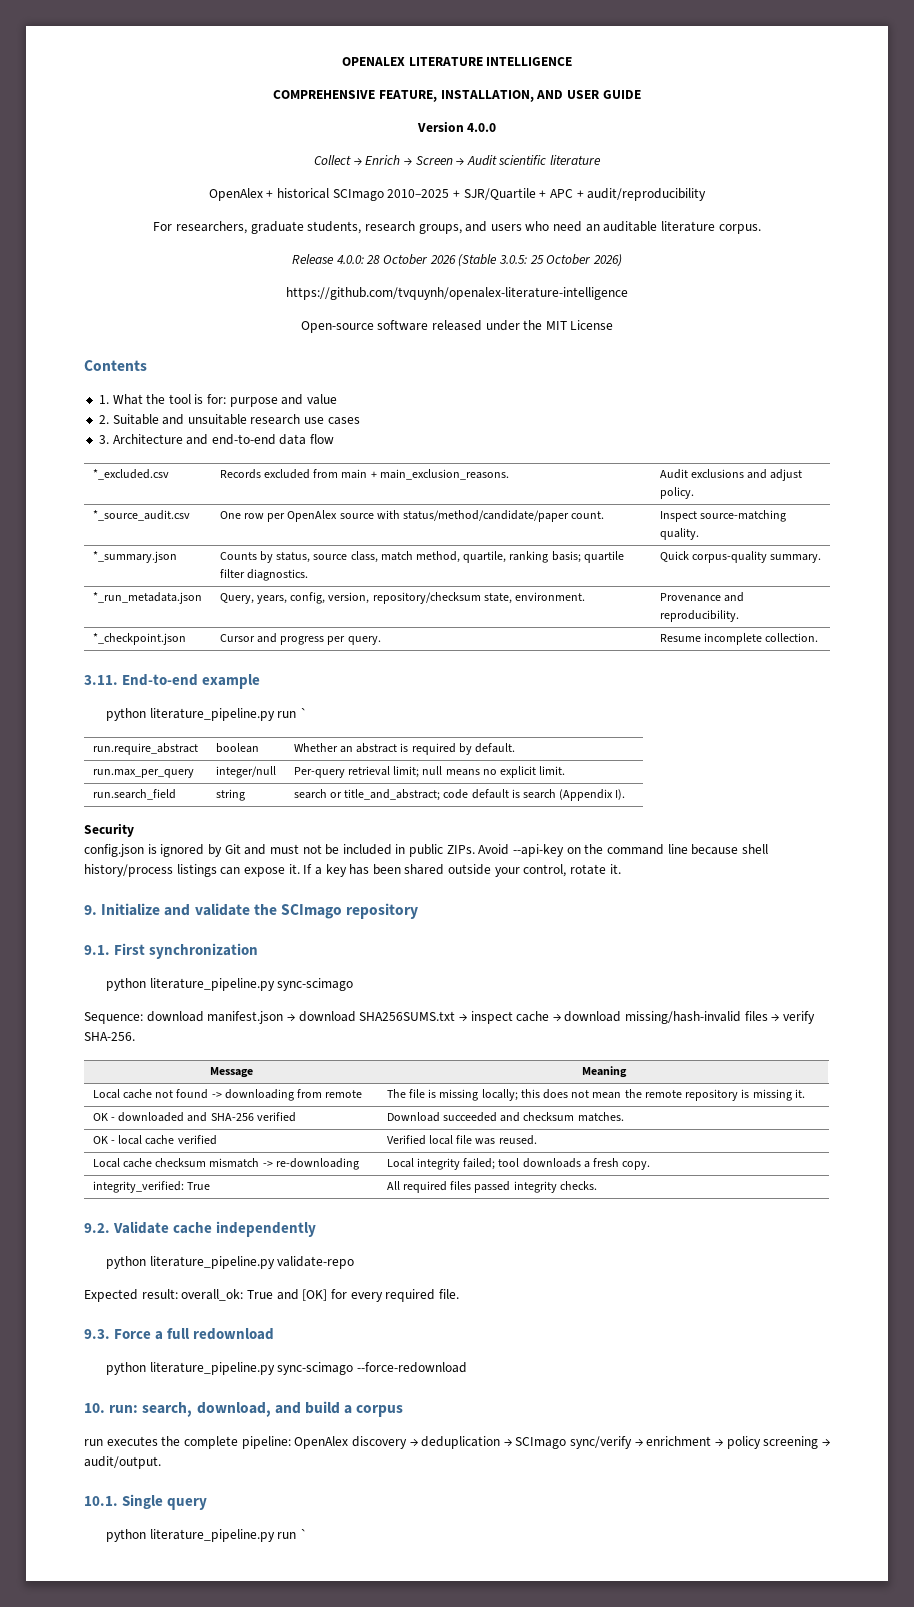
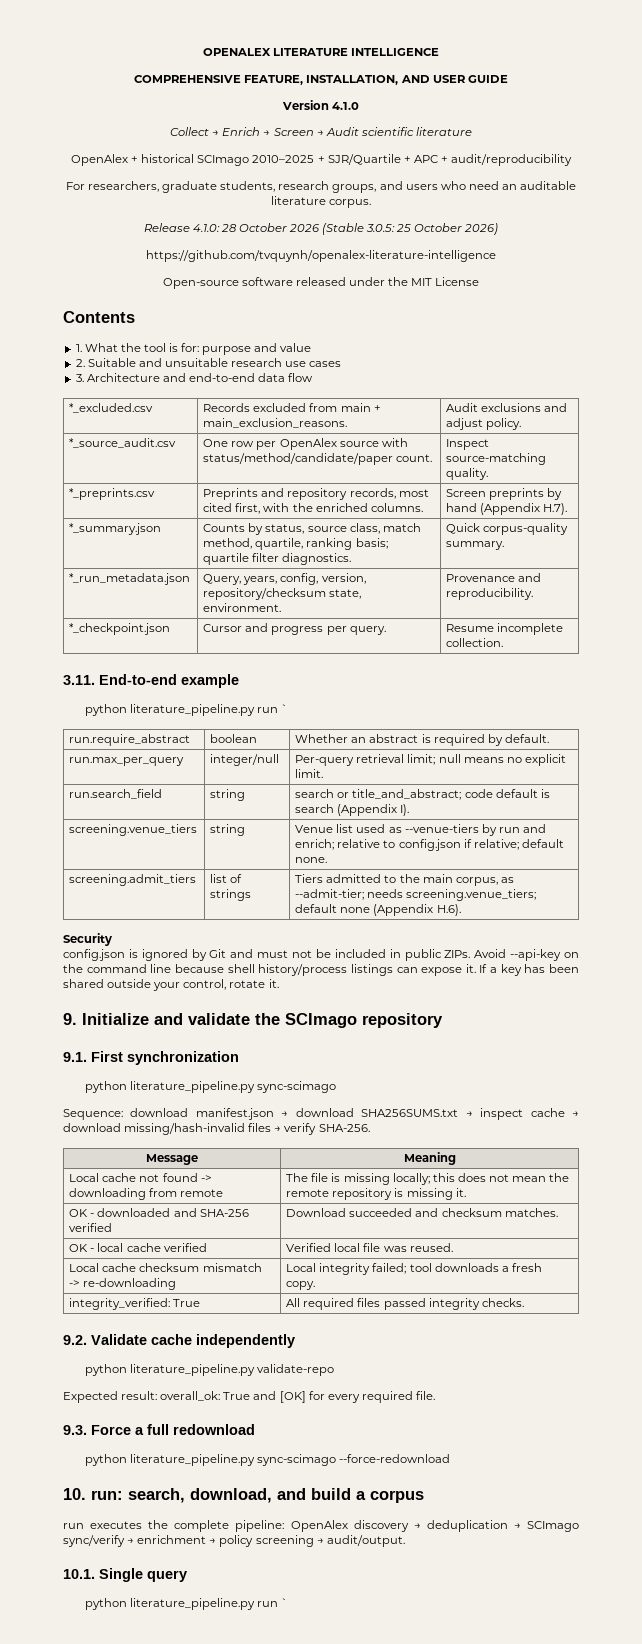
[467,123,497,132] 4.0.0 -> [332,102,360,110] 4.1.0
[336,255,364,264] 4.0.0: -> [192,224,220,232] 4.1.0:
(699, 534) none -> [69,488,156,500] [203,488,429,500] [203,503,423,514] [446,488,563,500] [446,503,568,515] // *_preprints.csv | Preprints and repository records, most cited first, with the enriched columns. | Screen preprints by hand (Appendix H.7).
(626, 794) none -> [69,824,198,836] [210,824,246,836] [295,824,546,836] [295,839,564,851] [295,857,328,863] [69,874,197,886] [210,874,243,883] [210,889,252,901] [295,874,514,886] [295,889,537,901] [295,904,461,916] // screening.venue_tiers | string | Venue list used as --venue-tiers by run and enrich; relative to config.json if relative; default none. // screening.admit_tiers | list of strings | Tiers admitted to the main corpus, as --admit-tier; needs screening.venue_tiers; default none (Appendix H.6).

